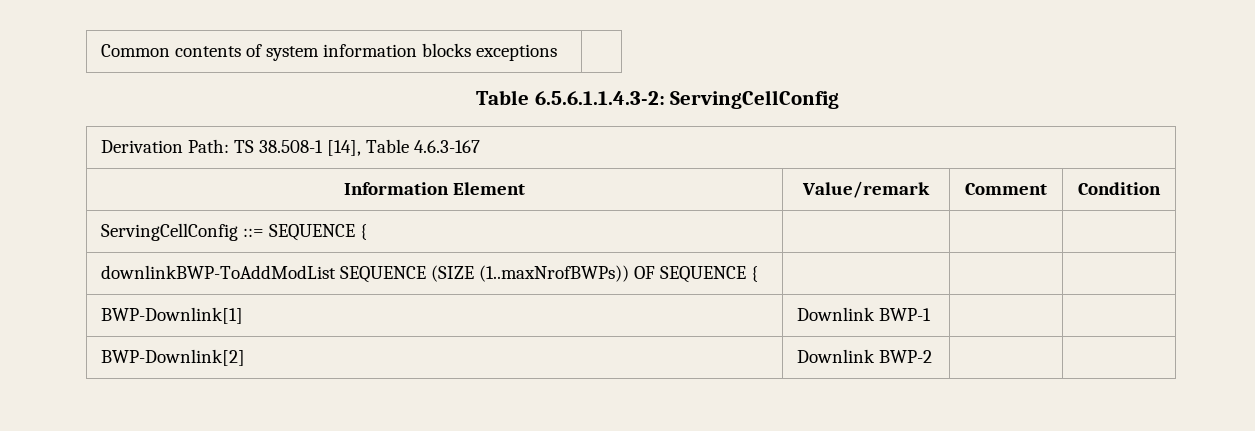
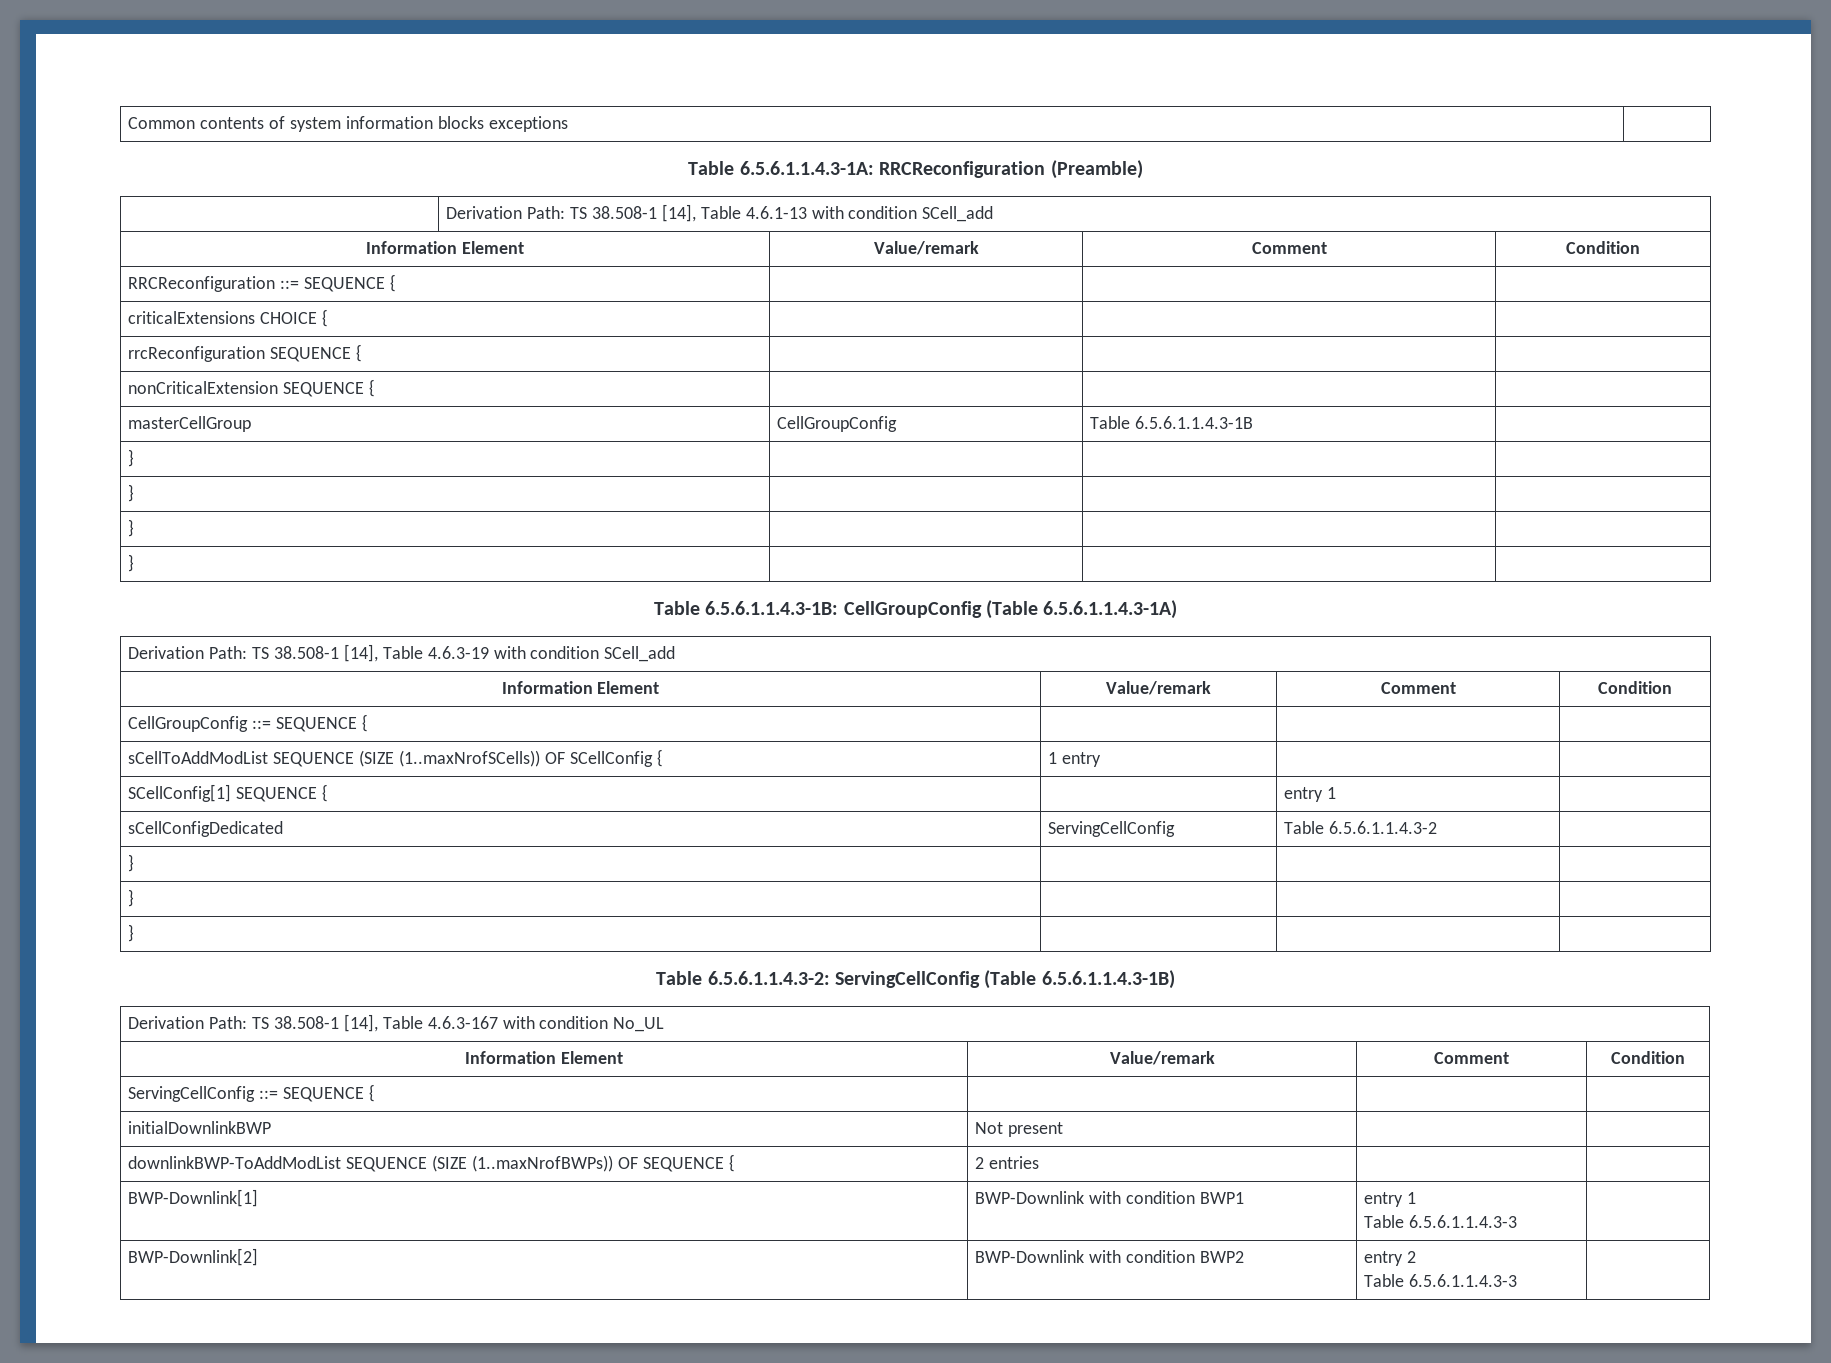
(557, 52) none -> [688,160,1143,179] [446,204,994,222] [366,241,524,254] [873,241,979,255] [1251,242,1327,254] [1565,241,1640,254] [128,274,397,292] [128,309,329,327] [128,344,363,362] [128,379,376,397] [128,416,252,432] [777,416,898,432] [1090,416,1254,429] [128,449,135,467] [128,484,135,502] [128,519,135,537] [128,554,135,572] [653,600,1178,619] [128,644,676,662] [501,681,660,694] [1106,681,1211,695] [1380,682,1456,694] [1597,681,1672,694] [128,714,369,732] [128,749,663,767] [1048,752,1102,767] [128,784,329,802] [1284,787,1337,802] [128,821,284,837] [1048,821,1176,837] [1284,821,1438,834] [128,854,135,872] [128,889,135,907] [128,924,135,942] // Table 6.5.6.1.1.4.3-1A: RRCReconfiguration (Preamble) // | Derivation Path: TS 38.508-1 [14], Table 4.6.1-13 with condition SCell_add // Information Element | Value/remark | Comment | Condition // RRCReconfiguration ::= SEQUENCE { | | | // criticalExtensions CHOICE { | | | // rrcReconfiguration SEQUENCE { | | | // nonCriticalExtension SEQUENCE { | | | // masterCellGroup | CellGroupConfig | Table 6.5.6.1.1.4.3-1B | // } | | | // } | | | // } | | | // } | | | // Table 6.5.6.1.1.4.3-1B: CellGroupConfig (Table 6.5.6.1.1.4.3-1A) // Derivation Path: TS 38.508-1 [14], Table 4.6.3-19 with condition SCell_add // Information Element | Value/remark | Comment | Condition // CellGroupConfig ::= SEQUENCE { | | | // sCellToAddModList SEQUENCE (SIZE (1..maxNrofSCells)) OF SCellConfig { | 1 entry | | // SCellConfig[1] SEQUENCE { | | entry 1 | // sCellConfigDedicated | ServingCellConfig | Table 6.5.6.1.1.4.3-2 | // } | | | // } | | | // } | | |
(840, 99) none -> [984,970,1175,989] (Table 6.5.6.1.1.4.3-1B)
(480, 146) none -> [502,1016,665,1032] with condition No_UL
(367, 232) none -> [128,1121,272,1134] [975,1122,1064,1137] // initialDownlinkBWP | Not present | |
(758, 274) none -> [975,1156,1040,1169] 2 entries
[796,307,931,321] [100,349,245,366] [796,349,932,363] Downlink BWP-1 | | // BWP-Downlink[2] | Downlink BWP-2 | -> [975,1191,1245,1204] [1364,1192,1417,1207] [1364,1215,1518,1228] [128,1248,259,1266] [975,1250,1245,1263] [1364,1251,1417,1266] [1364,1274,1518,1287] BWP-Downlink with condition BWP1 | entry 1 // Table 6.5.6.1.1.4.3-3 | // BWP-Downlink[2] | BWP-Downlink with condition BWP2 | entry 2 // Table 6.5.6.1.1.4.3-3

